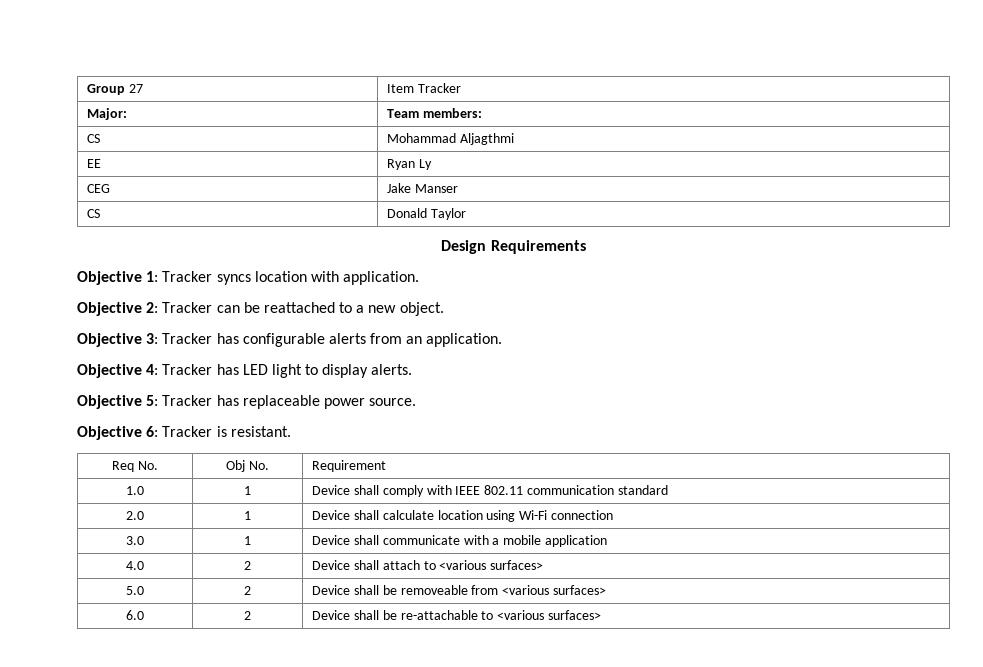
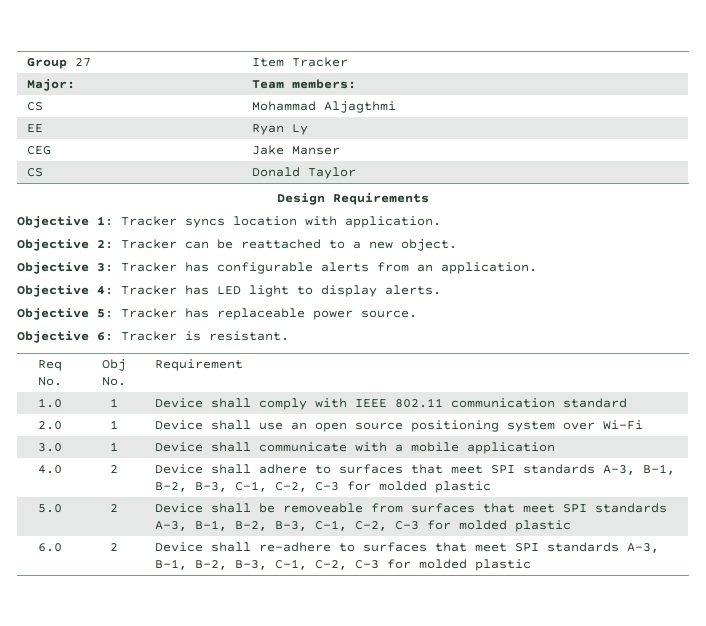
[382,510,516,522] calculate location using -> [258,420,595,432] use an open source positioning system over
[551,510,614,520] connection -> (643, 425) none
[382,560,544,570] attach to <various surfaces> -> [258,464,675,475] [154,481,491,493] adhere to surfaces that meet SPI standards A-3, B-1, B-2, B-3, C-1, C-2, C-3 for molded plastic
[502,585,607,595] [126,610,144,620] [244,611,251,620] [312,610,602,620] <various surfaces> // 6.0 | 2 | Device shall be re-attachable to <various surfaces> -> [410,503,667,513] [154,520,571,532] [37,543,62,552] [109,543,118,551] [154,542,659,553] [154,559,531,571] surfaces that meet SPI standards A-3, B-1, B-2, B-3, C-1, C-2, C-3 for molded plastic // 6.0 | 2 | Device shall re-adhere to surfaces that meet SPI standards A-3, B-1, B-2, B-3, C-1, C-2, C-3 for molded plastic

